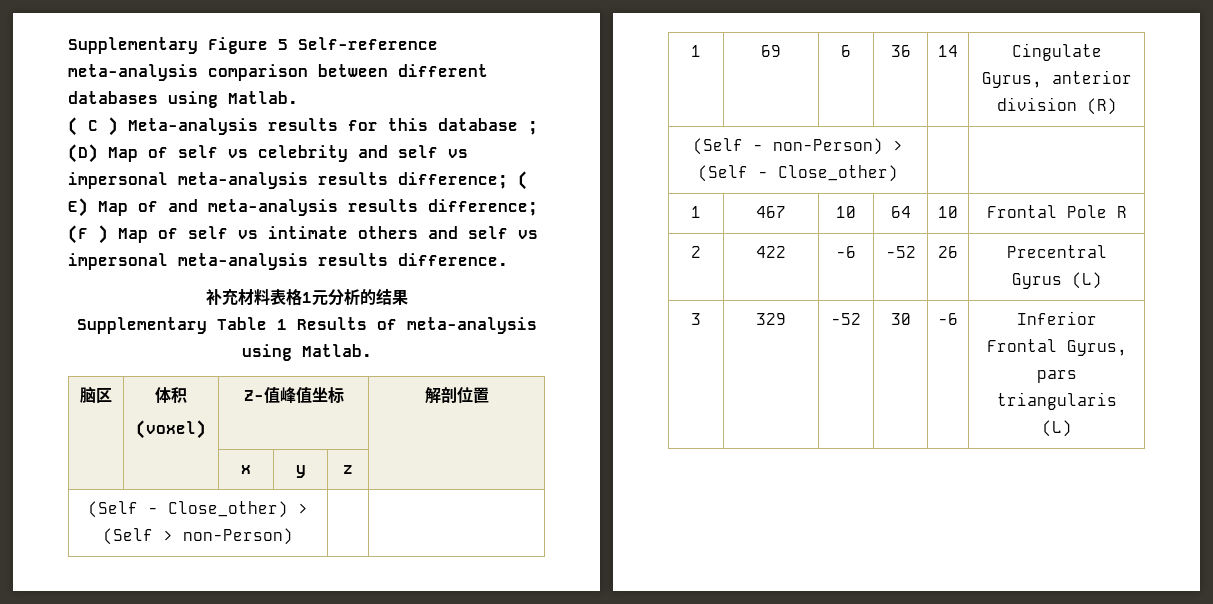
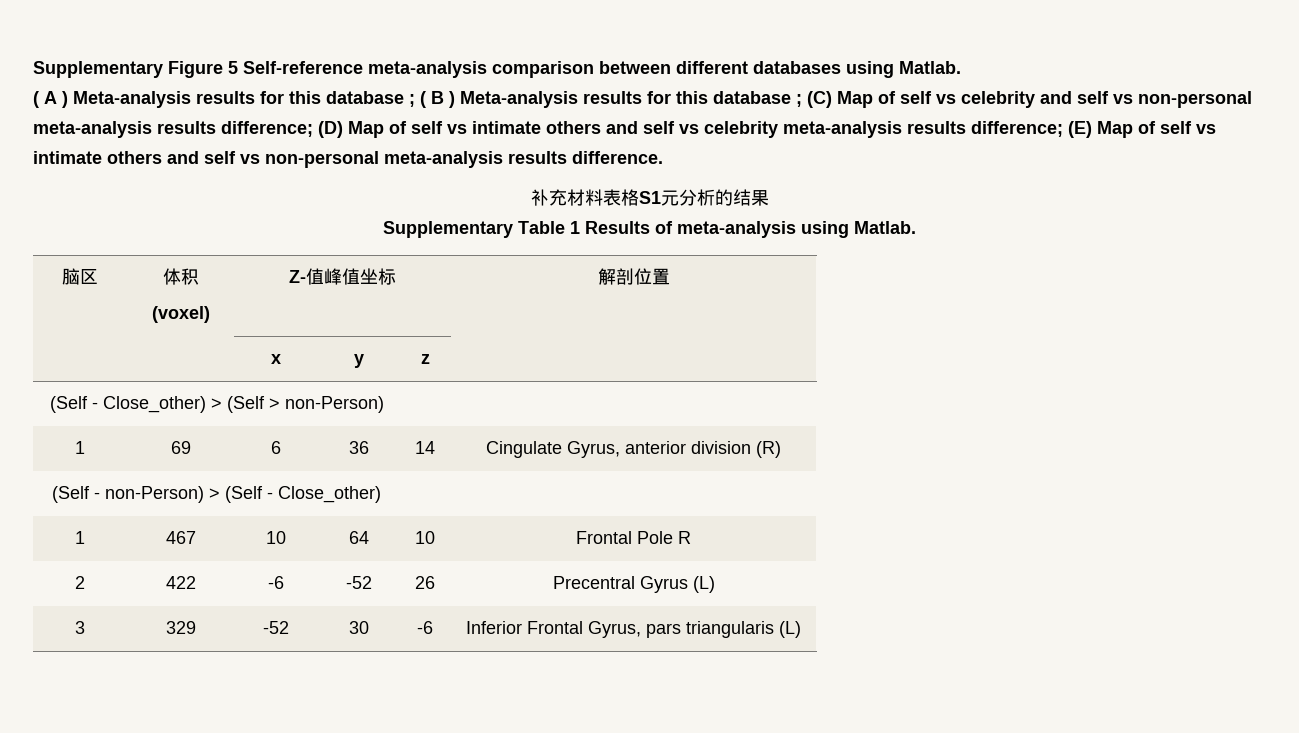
[88,117,538,136] [68,144,98,163] C ) Meta-analysis results for this database ; (D) -> [44,91,832,108] A ) Meta-analysis results for this database ; ( B ) Meta-analysis results for this database ; (C)
[68,171,528,190] [68,198,538,217] [68,225,538,244] [68,253,168,270] impersonal meta-analysis results difference; ( E) Map of and meta-analysis results difference; (F ) Map of self vs intimate others and self vs impersonal -> [1138,91,1252,108] [33,121,1216,138] [33,151,379,168] non-personal meta-analysis results difference; (D) Map of self vs intimate others and self vs celebrity meta-analysis results difference; (E) Map of self vs intimate others and self vs non-personal
[301,292,312,303] 1 -> [638,191,661,204] S1

